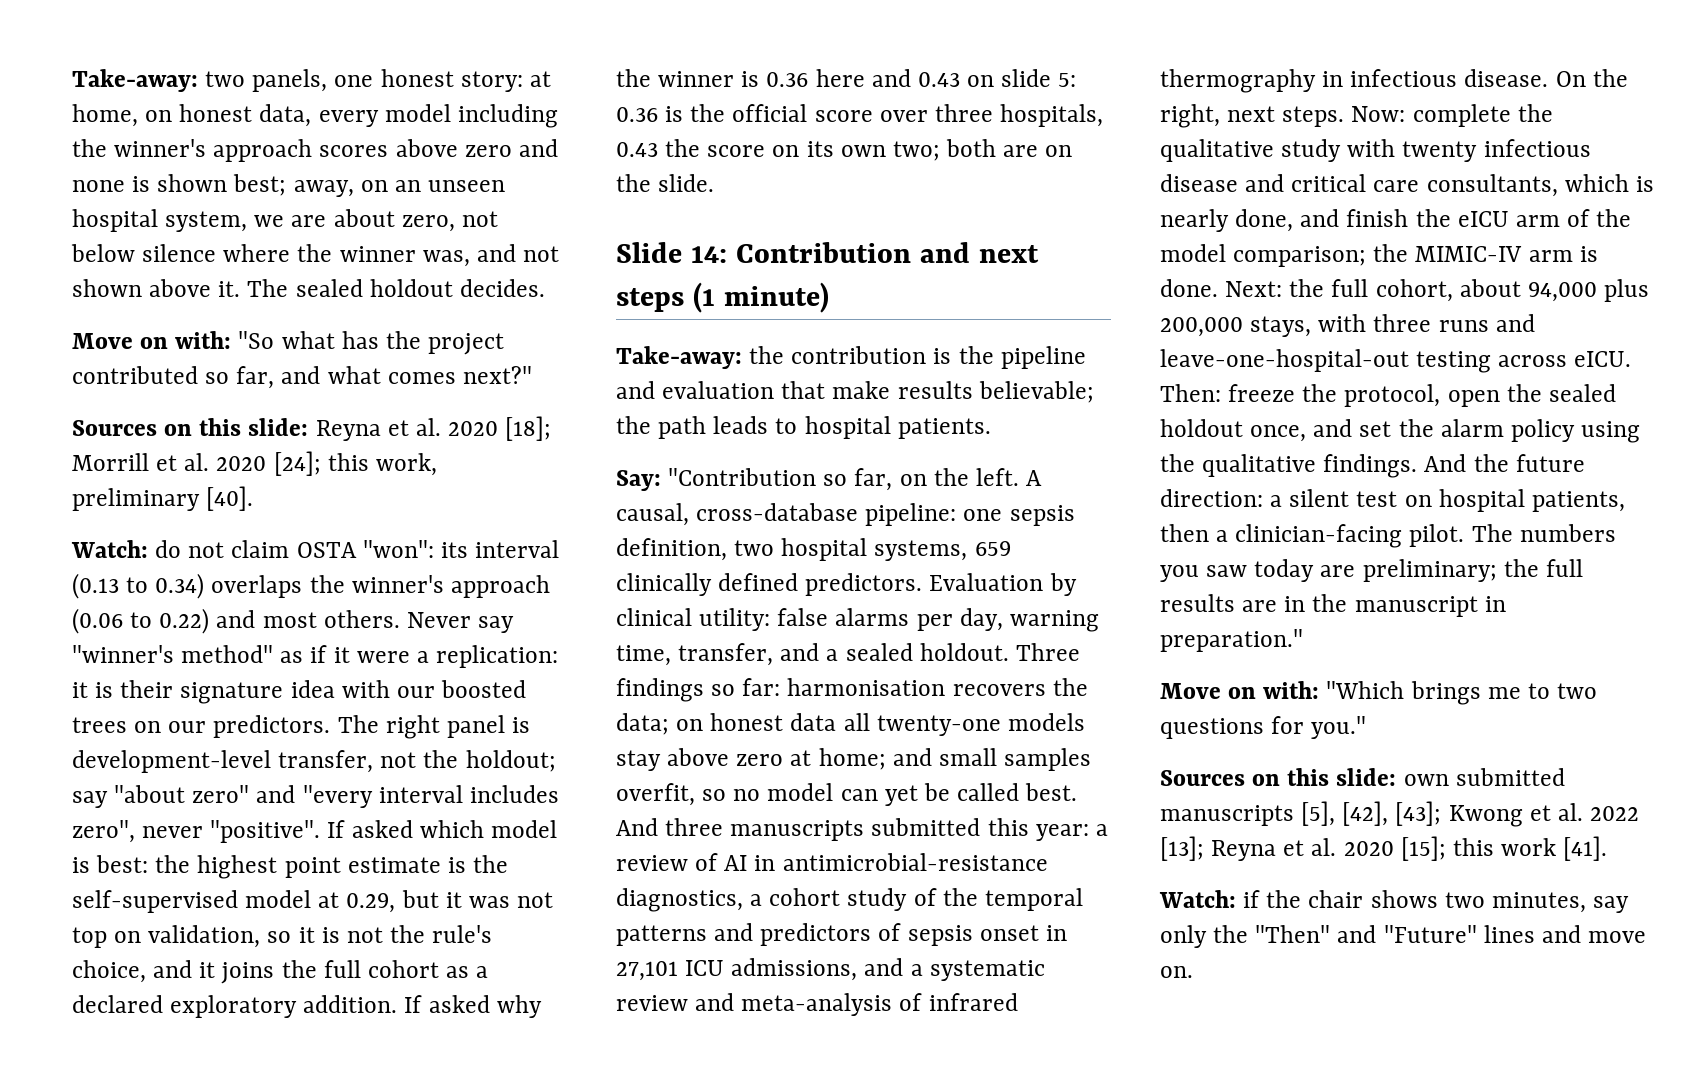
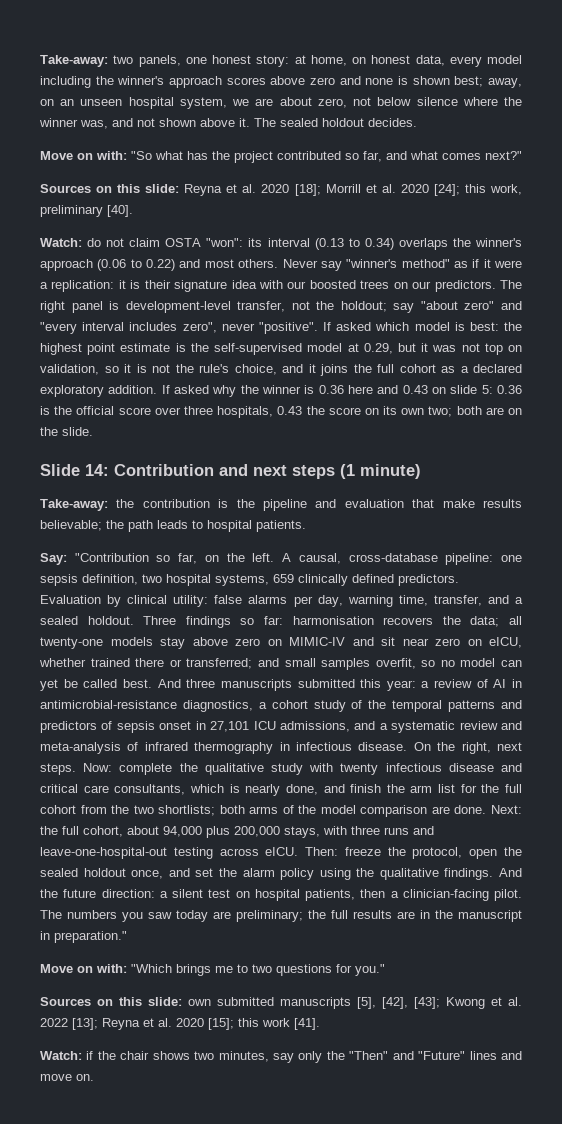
[676,713,837,731] on honest data -> (500, 621) none
[790,748,886,770] at home; -> [267,637,522,648] [39,658,253,669] on MIMIC-IV and sit near zero on eICU, whether trained there or transferred;
[1457,209,1632,227] [1160,244,1598,267] eICU arm of the model comparison; the MIMIC-IV arm is -> [410,784,523,793] [40,805,450,817] arm list for the full cohort from the two shortlists; both arms of the model comparison are

